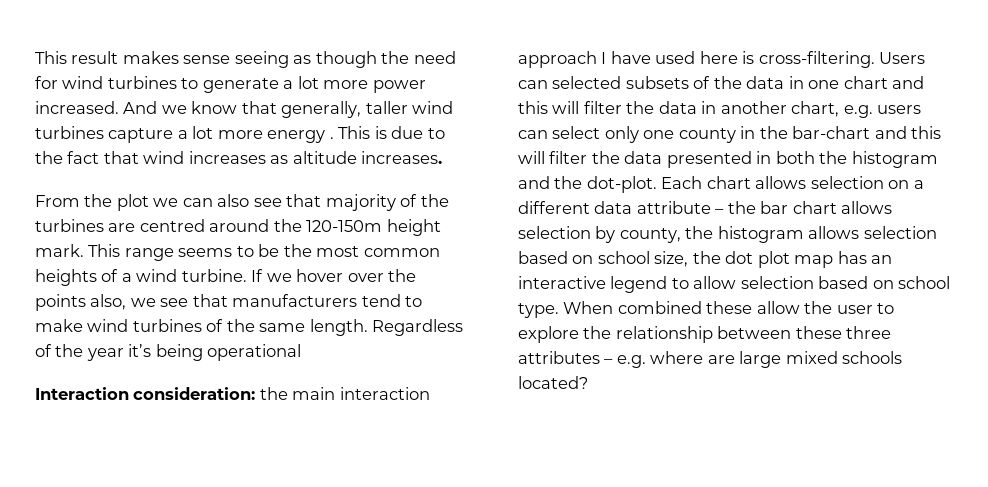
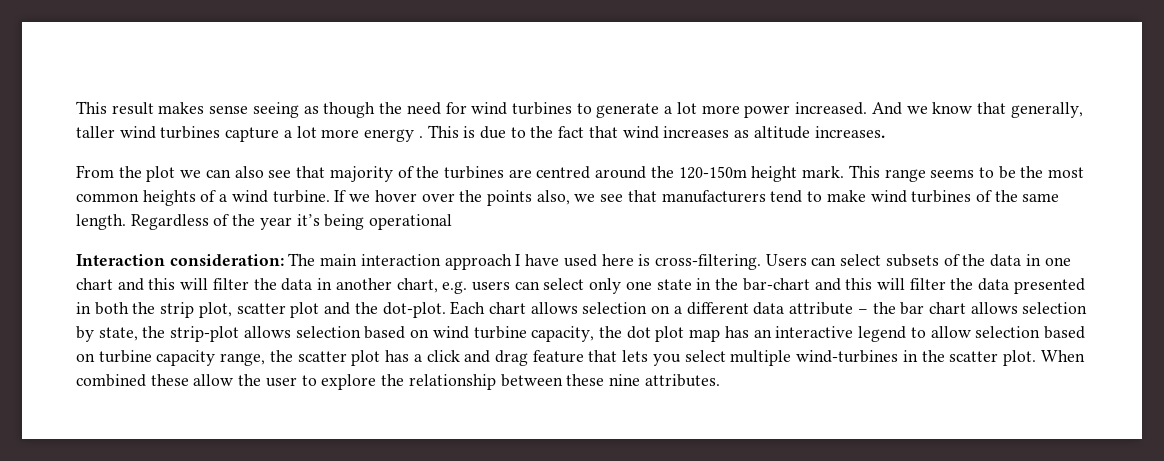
[259,387,288,400] the -> [288,253,316,266] The
[552,76,622,89] selected -> [840,254,882,266] select
[678,128,736,143] county -> [656,279,692,290] state
[851,151,938,168] histogram -> [160,302,320,318] strip plot, scatter plot
[619,226,804,243] county, the histogram -> [98,326,240,342] state, the strip-plot
[597,251,689,267] school size, -> [432,326,595,342] wind turbine capacity,
[898,276,951,289] [518,303,559,318] school type. -> [98,350,1036,366] turbine capacity range, the scatter plot has a click and drag feature that lets you select multiple wind-turbines in the scatter plot.
[846,326,892,339] [518,351,903,368] [518,376,588,389] three attributes – e.g. where are large mixed schools located? -> [608,374,720,387] nine attributes.

